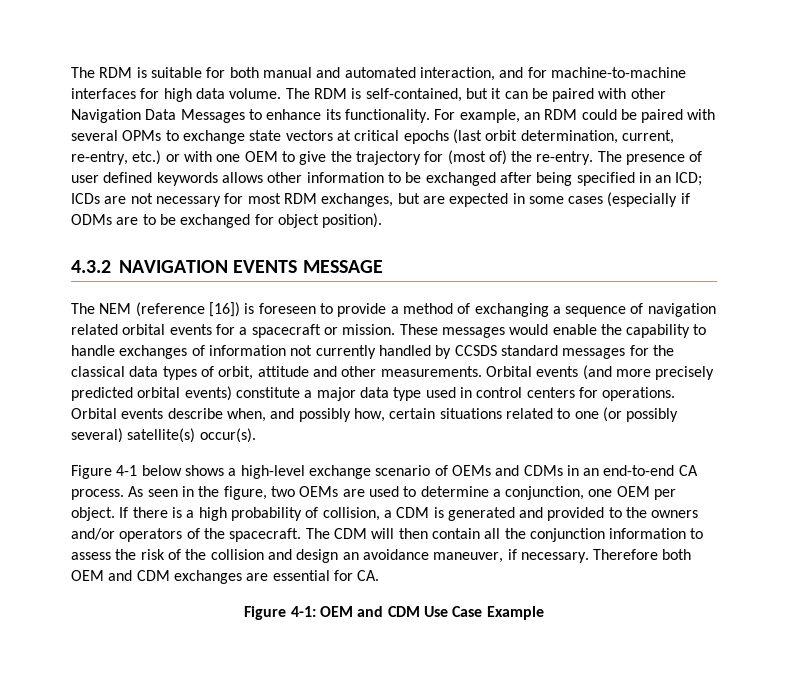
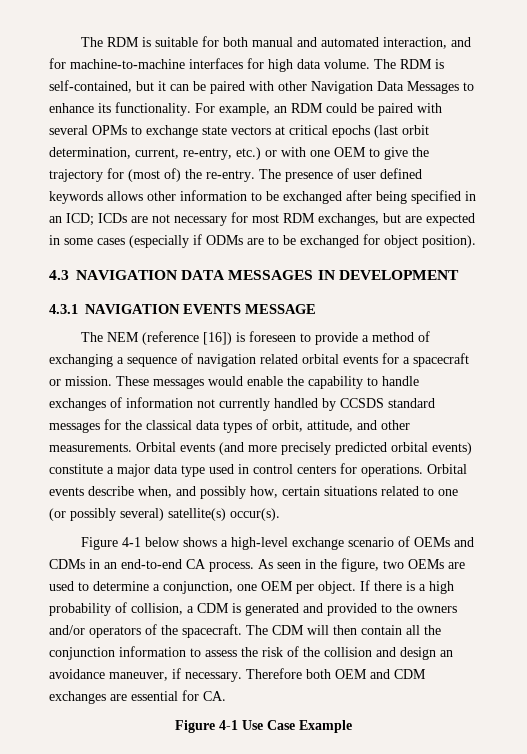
[71,260,111,273] 4.3.2 -> [49,270,459,280] [49,304,78,314] 4.3 NAVIGATION DATA MESSAGES IN DEVELOPMENT // 4.3.1
[257,366,309,377] attitude -> [307,420,353,432] attitude,
[290,606,420,617] 4-1: OEM and CDM -> [219,720,238,730] 4-1

